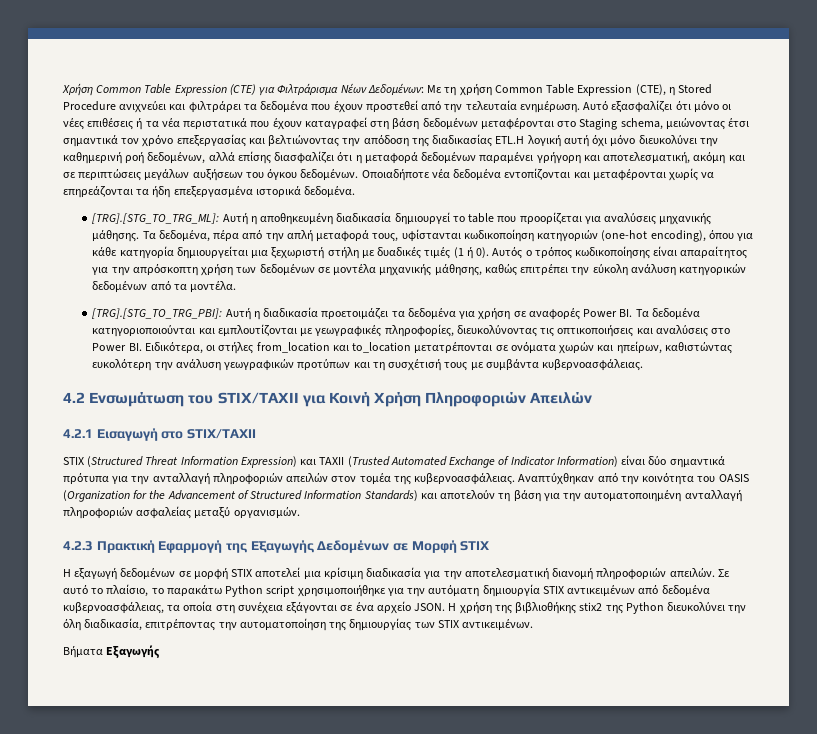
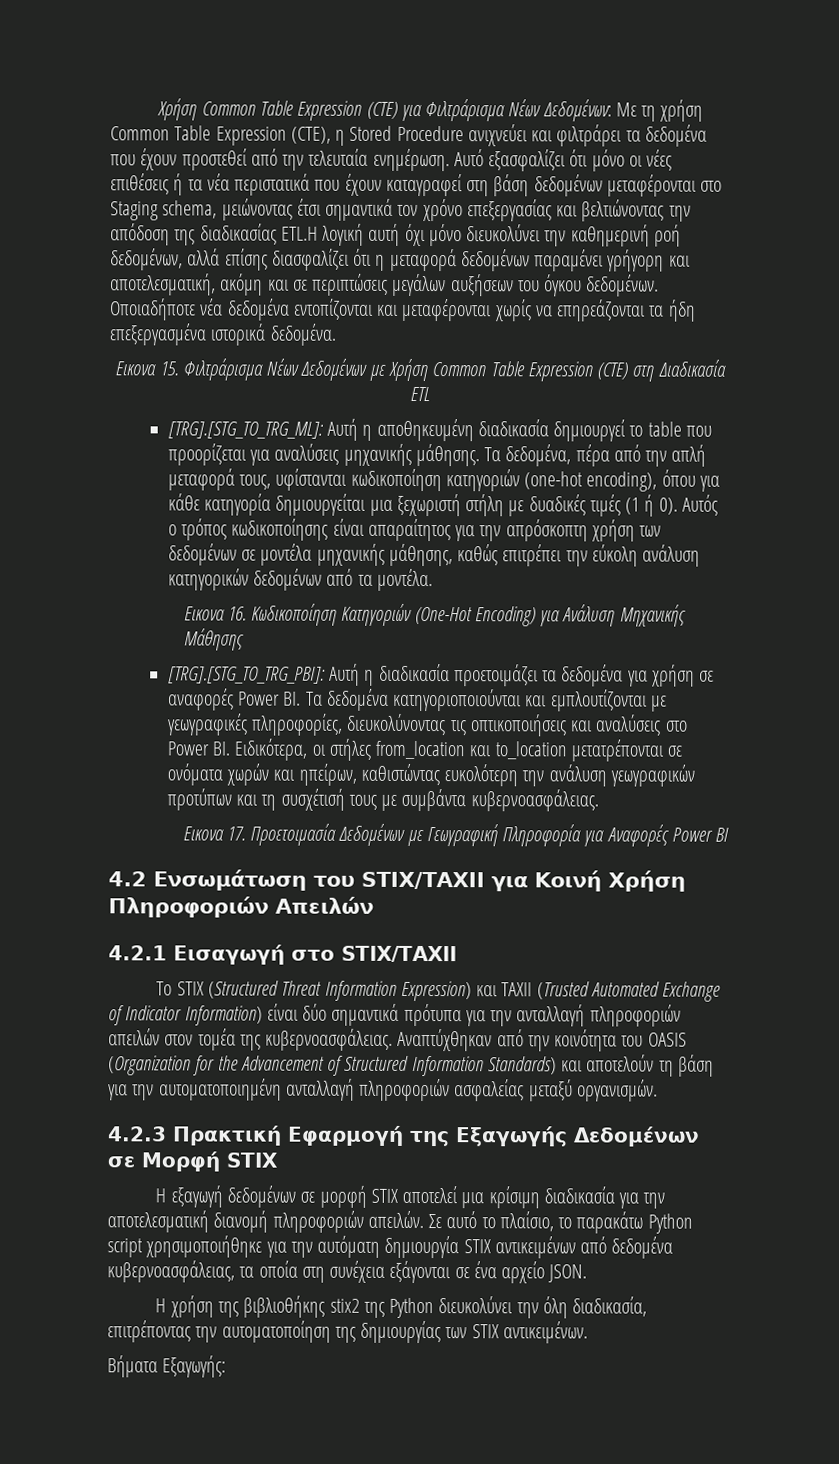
(356, 192) none -> [115,358,726,382] [410,386,430,402] // Εικονα 15. Φιλτράρισμα Νέων Δεδομένων με Χρήση Common Table Expression (CTE) στη Διαδικασία ETL
(237, 287) none -> [183,603,686,627] [183,628,244,651] // Εικονα 16. Κωδικοποίηση Κατηγοριών (One-Hot Encoding) για Ανάλυση Μηχανικής Μάθησης
(644, 365) none -> [182,823,730,847] // Εικονα 17. Προετοιμασία Δεδομένων με Γεωγραφική Πληροφορία για Αναφορές Power BI
(256, 434) none -> [156,981,173,996] Το
(446, 607) none -> (588, 1273) //
[106,645,161,658] Εξαγωγής -> [162,1355,227,1378] Εξαγωγής:

